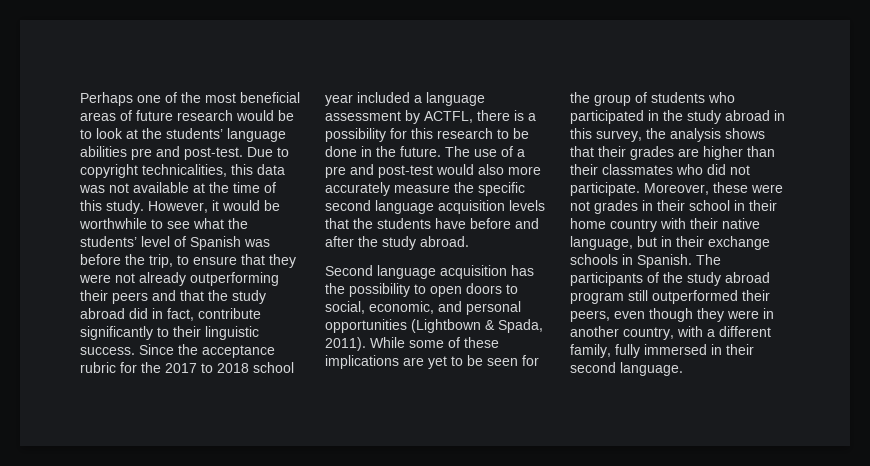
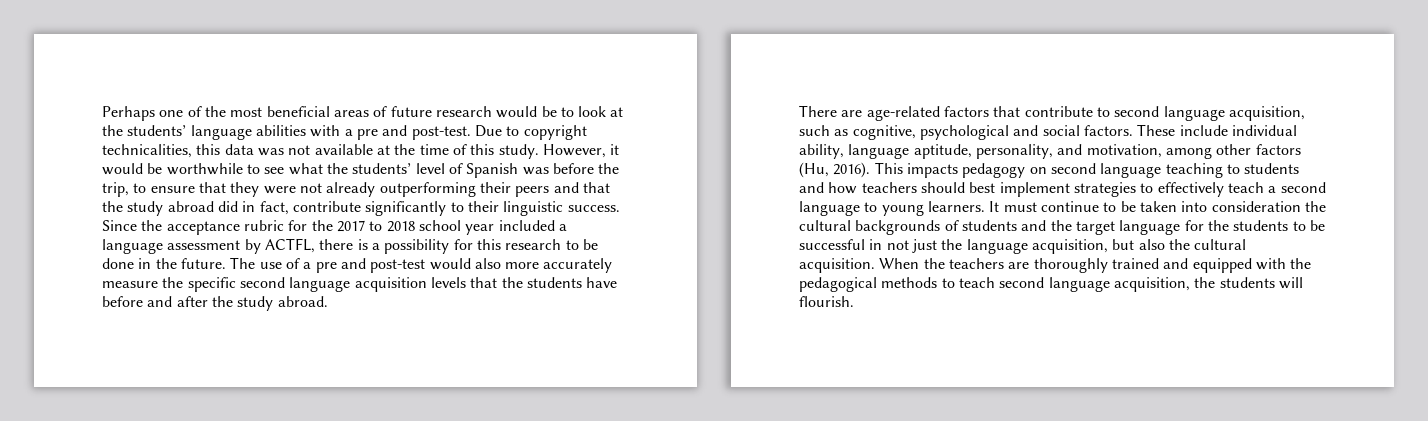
(127, 151) none -> [310,125,353,137] with a
[325,265,534,279] [325,283,518,297] [325,301,521,315] [325,319,543,333] [325,337,499,351] [325,355,539,369] [570,92,735,106] [570,110,785,124] [570,128,765,142] [570,146,775,160] [570,164,750,175] [570,182,783,196] [570,200,777,214] [570,218,760,232] [570,236,770,250] [570,254,721,268] [570,272,770,286] [570,290,770,304] [570,308,774,322] [570,326,771,340] [570,344,754,358] [570,362,683,376] Second language acquisition has the possibility to open doors to social, economic, and personal opportunities (Lightbown & Spada, 2011). While some of these implications are yet to be seen for the group of students who participated in the study abroad in this survey, the analysis shows that their grades are higher than their classmates who did not participate. Moreover, these were not grades in their school in their home country with their native language, but in their exchange schools in Spanish. The participants of the study abroad program still outperformed their peers, even though they were in another country, with a different family, fully immersed in their second language. -> [799,105,1305,121] [799,124,1297,140] [799,144,1301,159] [799,162,1300,178] [799,182,1326,197] [799,201,1326,216] [799,220,1325,235] [799,239,1247,254] [799,258,1312,273] [799,277,1303,292] [799,296,854,307] There are age-related factors that contribute to second language acquisition, such as cognitive, psychological and social factors. These include individual ability, language aptitude, personality, and motivation, among other factors (Hu, 2016). This impacts pedagogy on second language teaching to students and how teachers should best implement strategies to effectively teach a second language to young learners. It must continue to be taken into consideration the cultural backgrounds of students and the target language for the students to be successful in not just the language acquisition, but also the cultural acquisition. When the teachers are thoroughly trained and equipped with the pedagogical methods to teach second language acquisition, the students will flourish.

